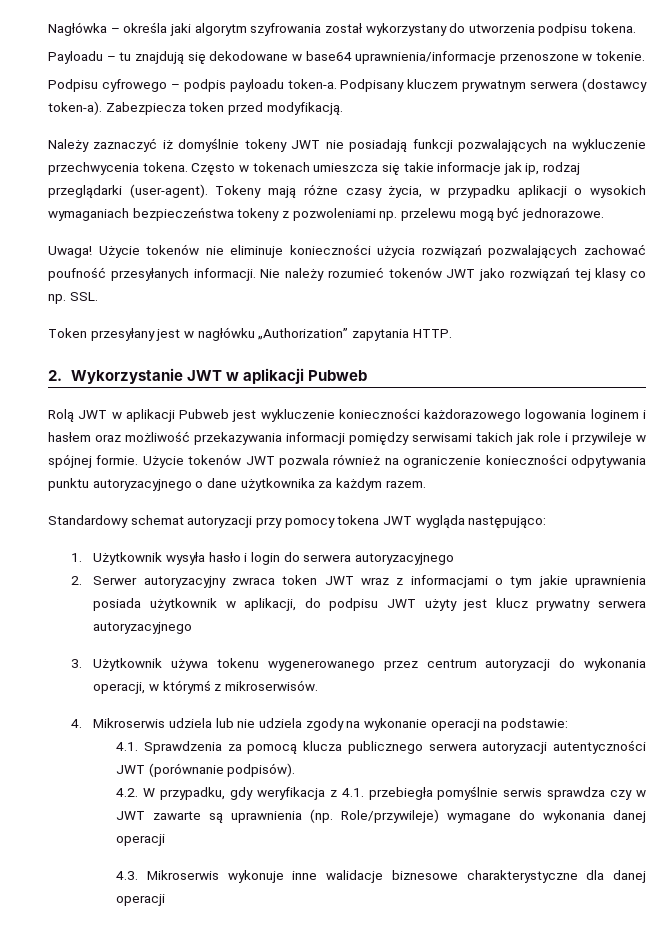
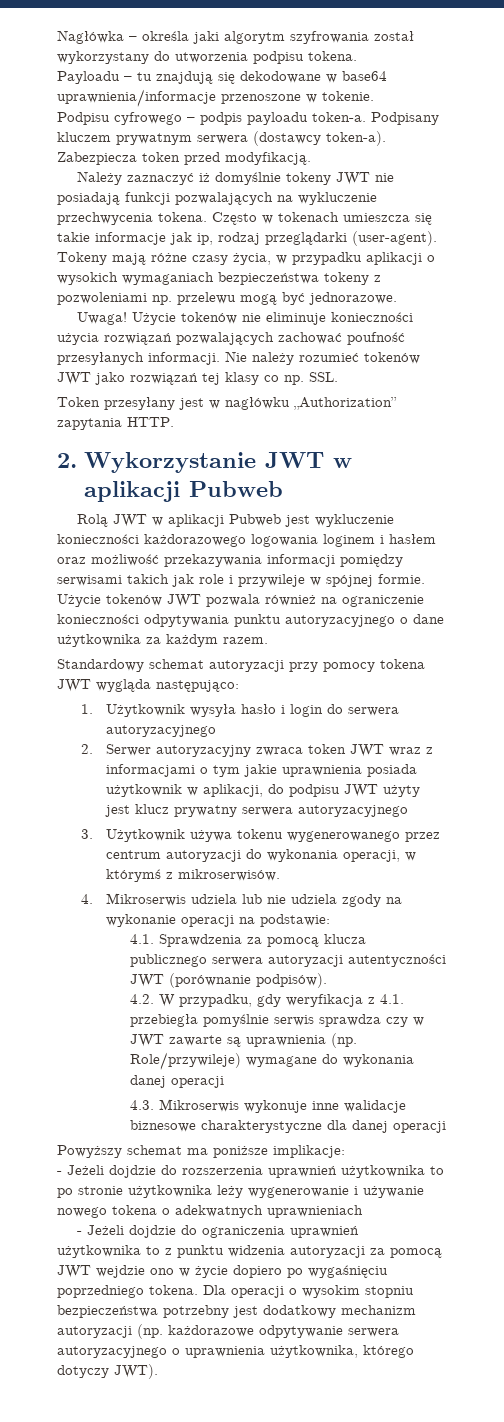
(166, 900) none -> [57,1145,345,1158] [57,1165,444,1178] [57,1185,424,1198] [57,1205,363,1218] [77,1225,360,1238] [57,1245,442,1258] [57,1265,388,1278] [57,1285,414,1298] [57,1305,416,1318] [57,1324,399,1339] [57,1345,414,1358] [57,1364,158,1379] // Powyższy schemat ma poniższe implikacje: // - Jeżeli dojdzie do rozszerzenia uprawnień użytkownika to po stronie użytkownika leży wygenerowanie i używanie nowego tokena o adekwatnych uprawnieniach // - Jeżeli dojdzie do ograniczenia uprawnień użytkownika to z punktu widzenia autoryzacji za pomocą JWT wejdzie ono w życie dopiero po wygaśnięciu poprzedniego tokena. Dla operacji o wysokim stopniu bezpieczeństwa potrzebny jest dodatkowy mechanizm autoryzacji (np. każdorazowe odpytywanie serwera autoryzacyjnego o uprawnienia użytkownika, którego dotyczy JWT).

